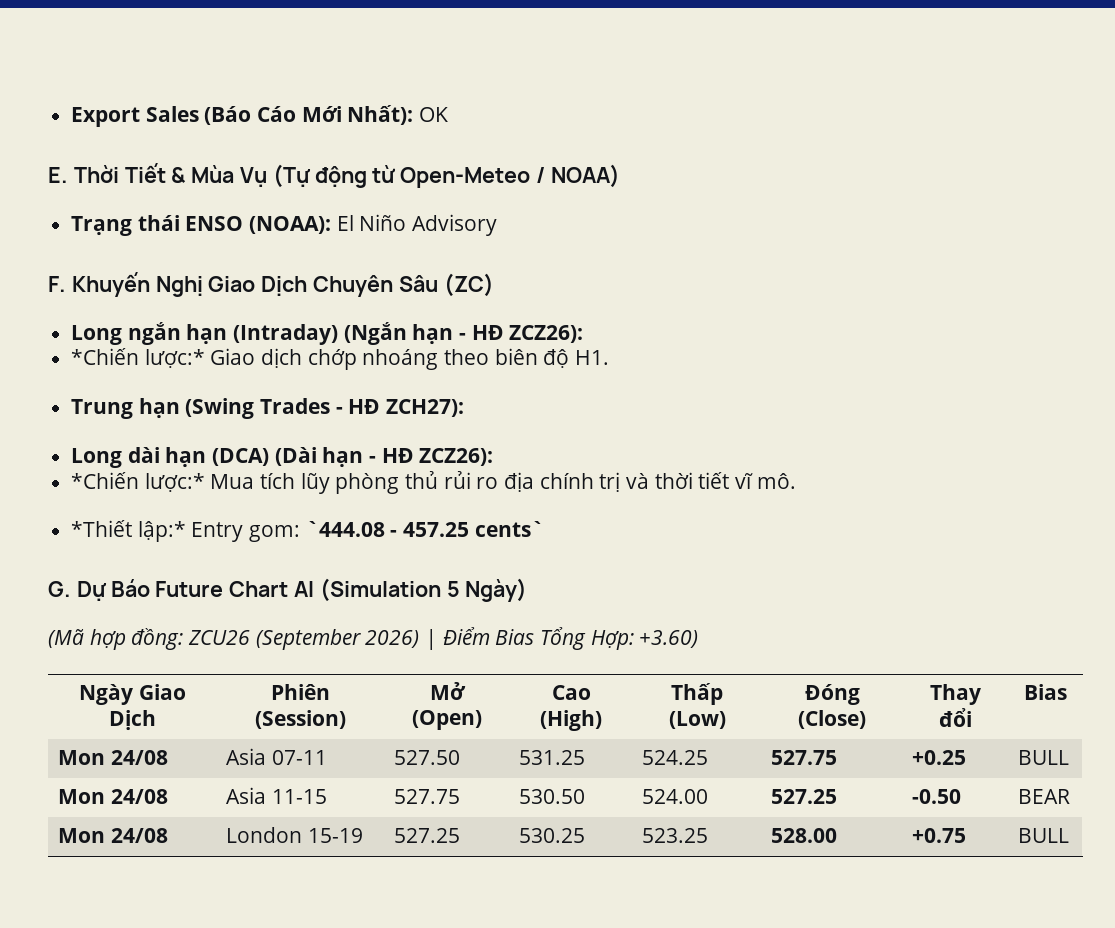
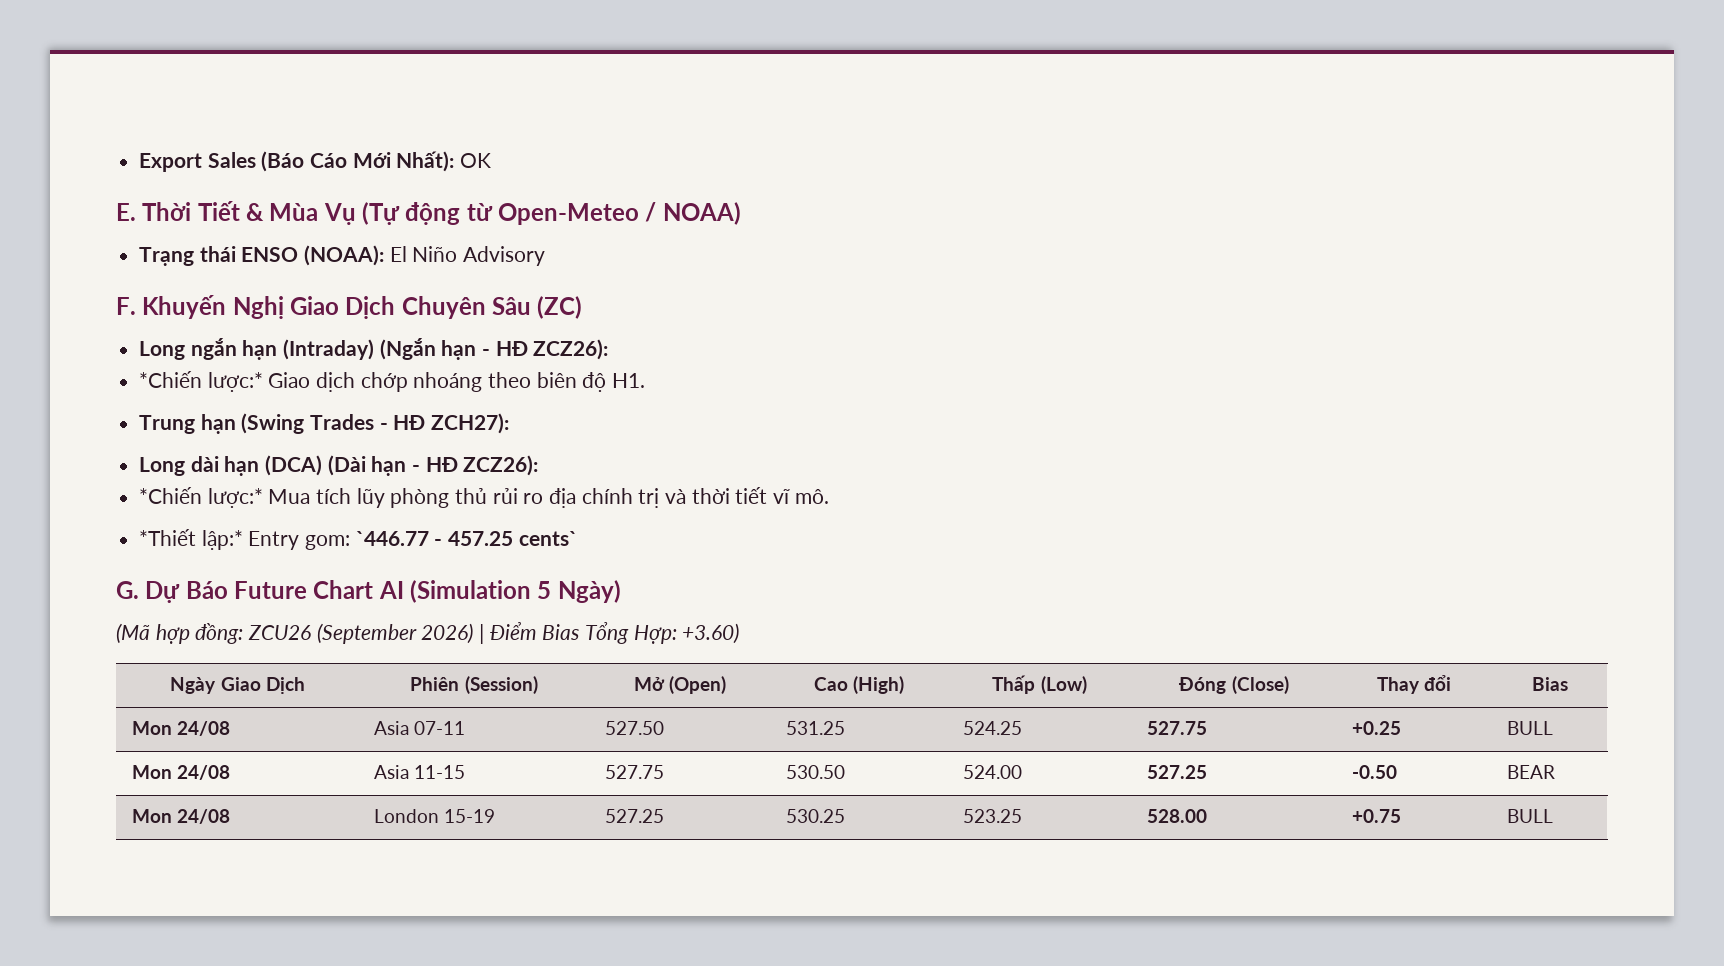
[305,521,385,537] `444.08 -> [355,531,429,546] `446.77

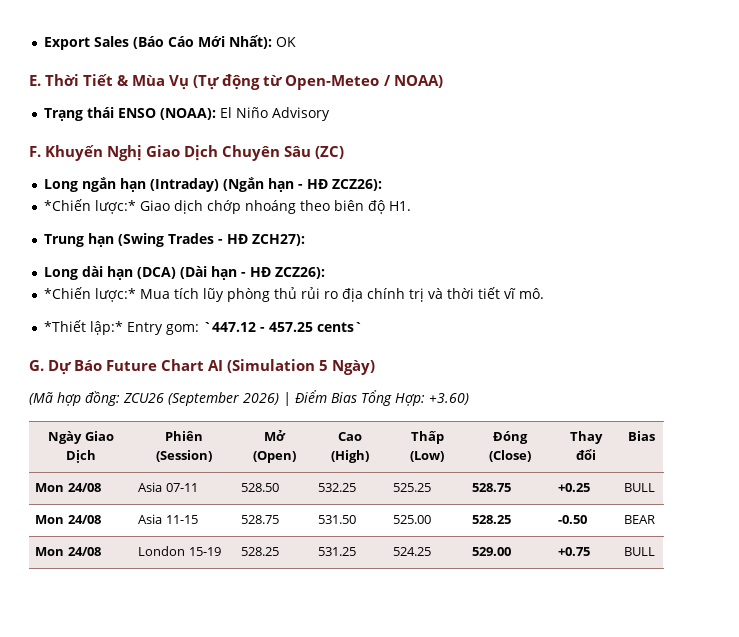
[355,531,429,546] `446.77 -> [203,322,257,332] `447.12
[605,721,665,735] [786,721,846,735] [963,721,1023,735] [1147,721,1208,735] 527.50 | 531.25 | 524.25 | 527.75 -> [241,483,280,492] [318,483,357,492] [393,483,432,492] [472,483,512,492] 528.50 | 532.25 | 525.25 | 528.75
[605,765,665,779] [786,765,846,779] [963,765,1023,779] [1147,765,1208,779] 527.75 | 530.50 | 524.00 | 527.25 -> [241,515,280,524] [318,515,357,524] [393,515,432,524] [472,515,512,524] 528.75 | 531.50 | 525.00 | 528.25
[605,809,665,823] [786,809,846,823] [963,809,1023,823] [1147,809,1208,823] 527.25 | 530.25 | 523.25 | 528.00 -> [241,547,280,556] [318,547,357,556] [393,547,432,556] [472,547,512,556] 528.25 | 531.25 | 524.25 | 529.00

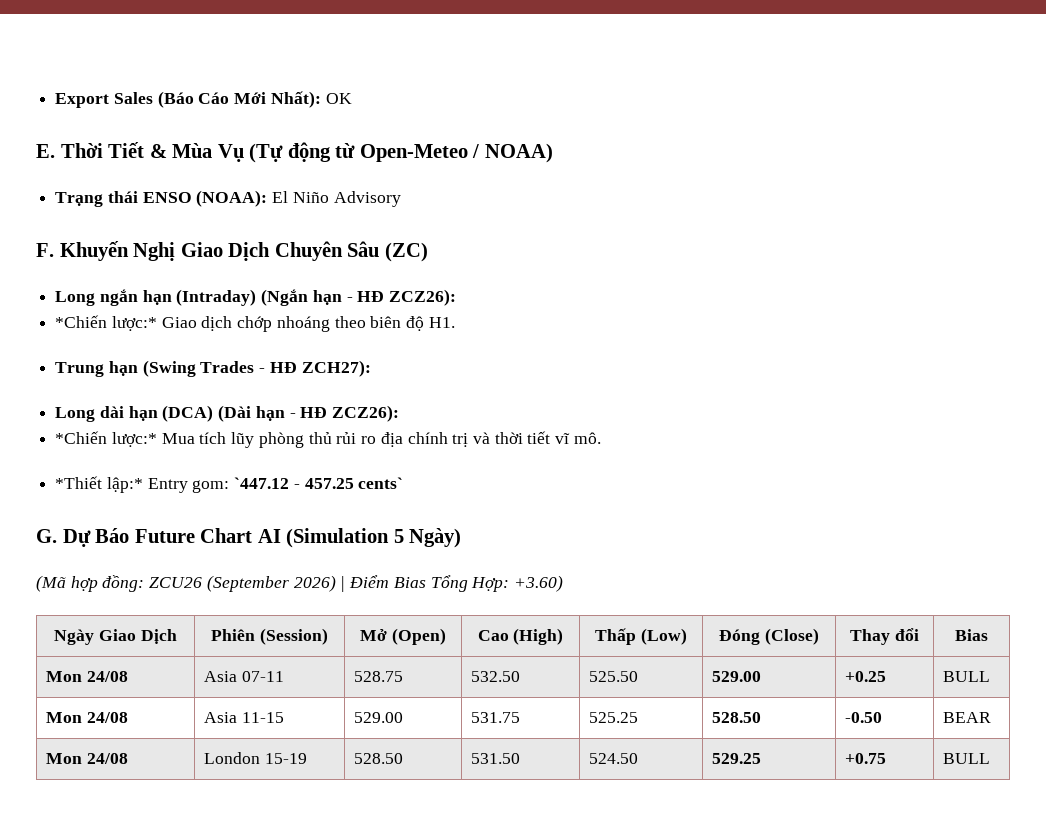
[241,483,280,492] [318,483,357,492] [393,483,432,492] [472,483,512,492] 528.50 | 532.25 | 525.25 | 528.75 -> [354,671,404,682] [471,671,521,682] [589,671,639,682] [712,671,762,682] 528.75 | 532.50 | 525.50 | 529.00
[241,515,280,524] [318,515,357,524] [393,515,432,524] [472,515,512,524] 528.75 | 531.50 | 525.00 | 528.25 -> [354,712,404,723] [471,712,521,723] [589,712,639,723] [712,712,762,723] 529.00 | 531.75 | 525.25 | 528.50
[241,547,280,556] [318,547,357,556] [393,547,432,556] [472,547,512,556] 528.25 | 531.25 | 524.25 | 529.00 -> [354,753,404,764] [471,753,521,764] [589,753,639,764] [712,753,762,764] 528.50 | 531.50 | 524.50 | 529.25

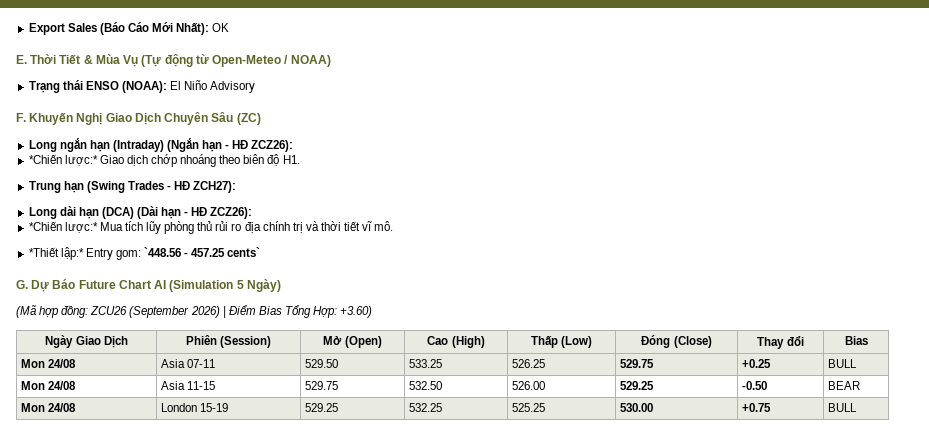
[234,477,290,489] `447.12 -> [144,247,182,257] `448.56
[354,671,404,682] [471,671,521,682] [589,671,639,682] [712,671,762,682] 528.75 | 532.50 | 525.50 | 529.00 -> [305,359,339,368] [409,359,443,368] [512,359,546,368] [620,359,655,368] 529.50 | 533.25 | 526.25 | 529.75
[354,712,404,723] [471,712,521,723] [589,712,639,723] [712,712,762,723] 529.00 | 531.75 | 525.25 | 528.50 -> [305,381,339,390] [409,381,443,390] [512,381,546,390] [620,381,655,390] 529.75 | 532.50 | 526.00 | 529.25
[354,753,404,764] [471,753,521,764] [589,753,639,764] [712,753,762,764] 528.50 | 531.50 | 524.50 | 529.25 -> [305,403,339,412] [409,403,443,412] [512,403,546,412] [620,403,654,412] 529.25 | 532.25 | 525.25 | 530.00

